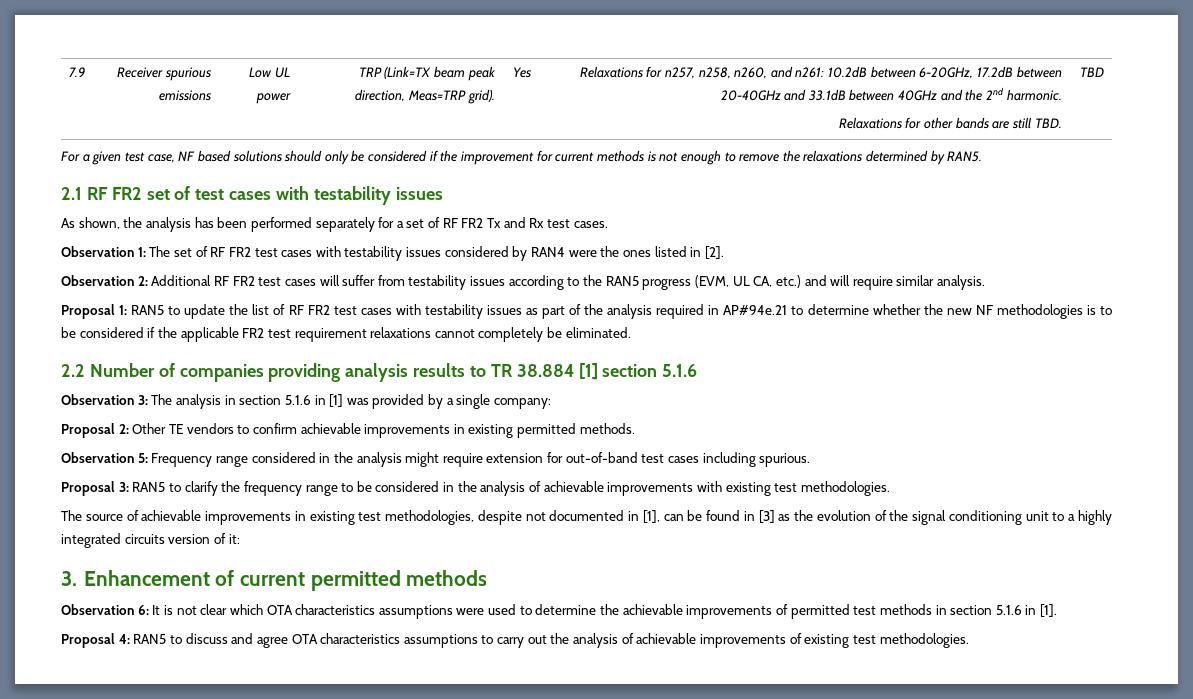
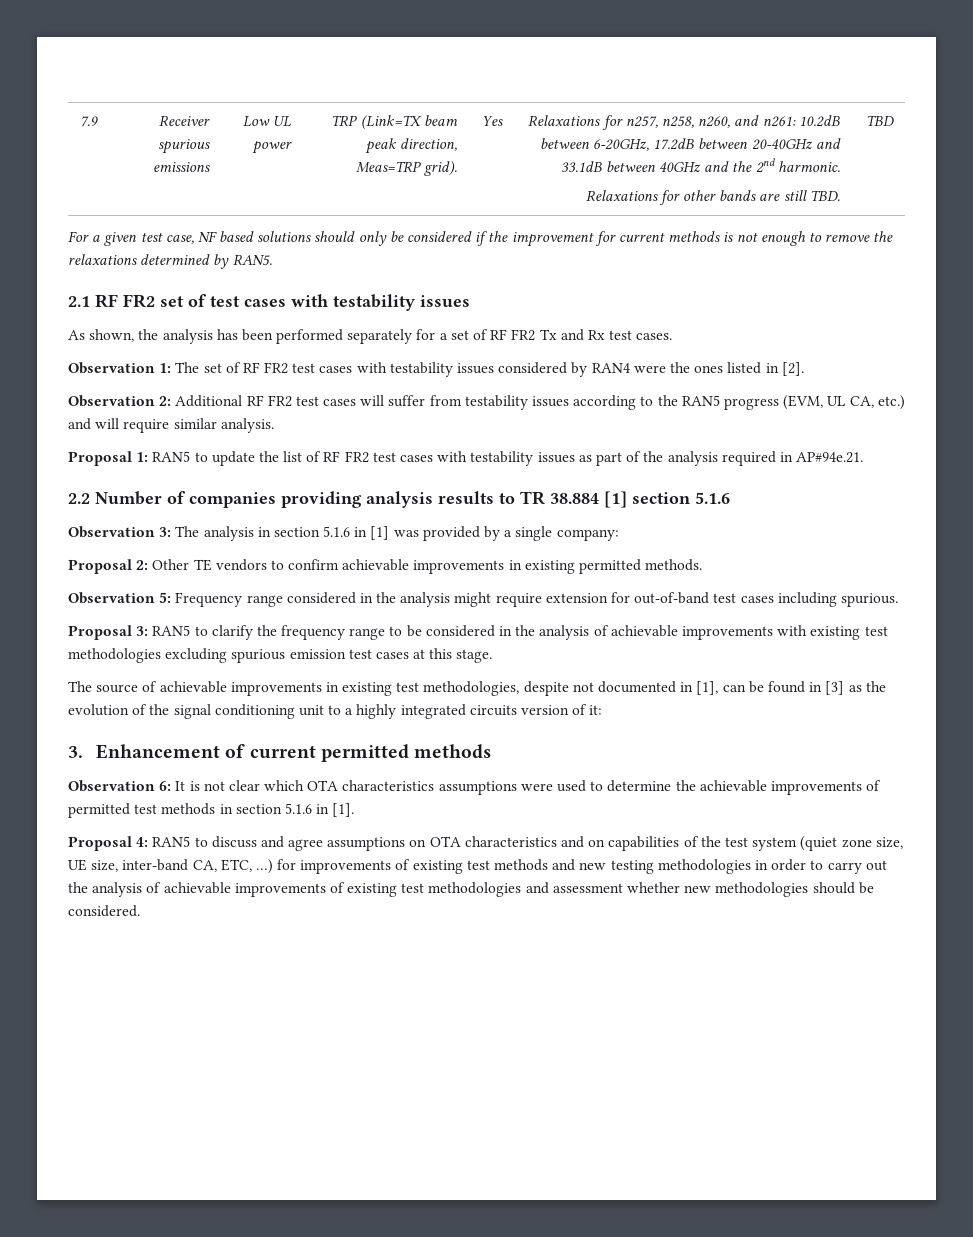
[723,304,1113,319] [61,327,631,342] AP#94e.21 to determine whether the new NF methodologies is to be considered if the applicable FR2 test requirement relaxations cannot completely be eliminated. -> [796,452,864,463] AP#94e.21.
[800,481,890,496] methodologies. -> [68,648,493,663] methodologies excluding spurious emission test cases at this stage.
[291,633,478,648] OTA characteristics assumptions -> [327,836,903,851] [68,859,807,874] assumptions on OTA characteristics and on capabilities of the test system (quiet zone size, UE size, inter-band CA, ETC, …) for improvements of existing test methods and new testing methodologies in order
[879,633,969,648] methodologies. -> [428,882,874,897] [68,905,140,917] methodologies and assessment whether new methodologies should be considered.

